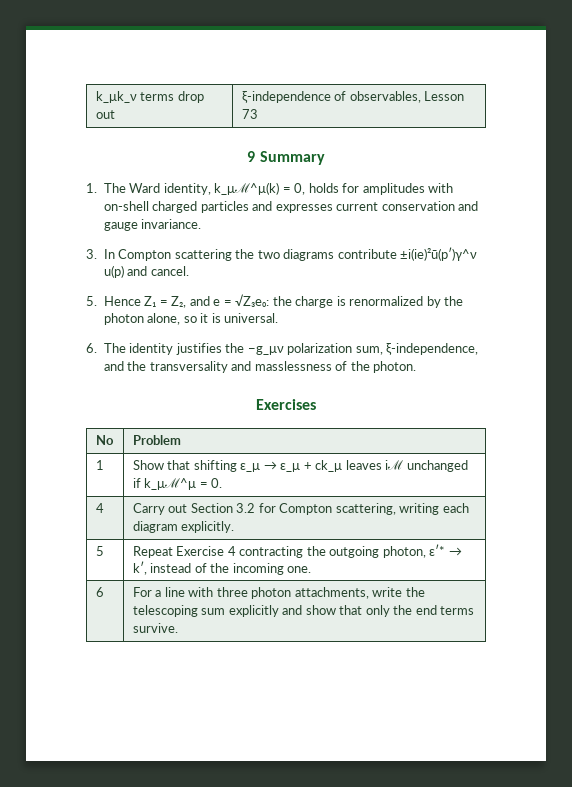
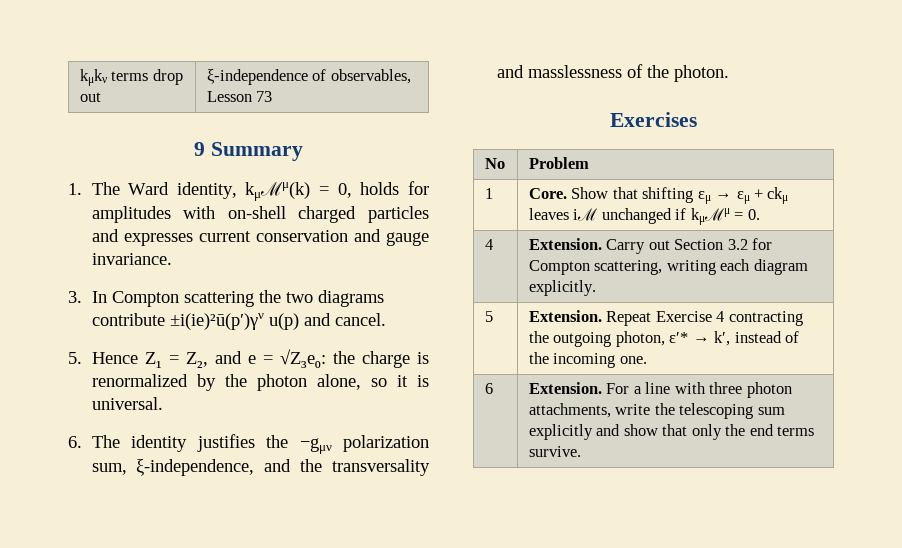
[95,91,137,103] k_μk_ν -> [79,69,107,86] kμkν
[214,182,280,195] k_μℳ^μ(k) -> [245,181,311,201] kμℳμ(k)
[400,247,478,261] ±i(ie)²ū(p′)γ^ν -> [169,313,264,330] ±i(ie)²ū(p′)γν
[247,346,284,355] −g_μν -> [299,438,332,454] −gμν
(104, 465) none -> [528,188,567,199] Core.
[240,460,343,472] ε_μ → ε_μ + ck_μ -> [697,187,789,204] εμ → εμ + ckμ
[144,478,197,490] k_μℳ^μ -> [690,208,730,225] kμℳμ
(104, 508) none -> [528,238,602,250] Extension.
(104, 551) none -> [528,310,602,322] Extension.
(104, 592) none -> [528,382,602,394] Extension.

